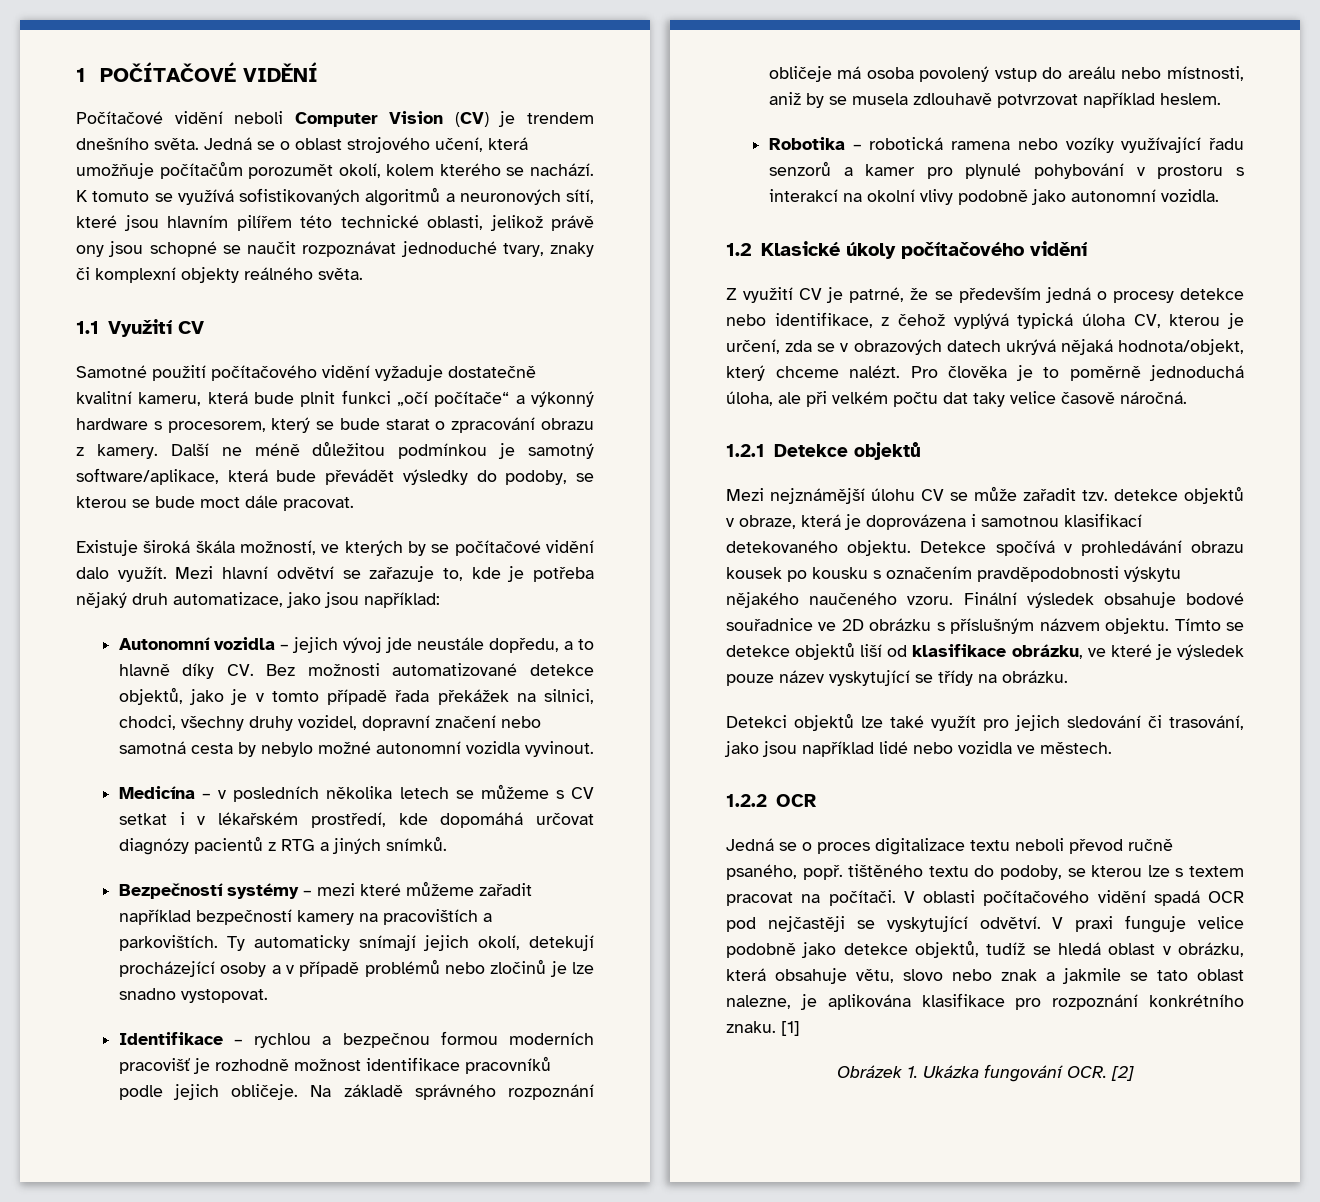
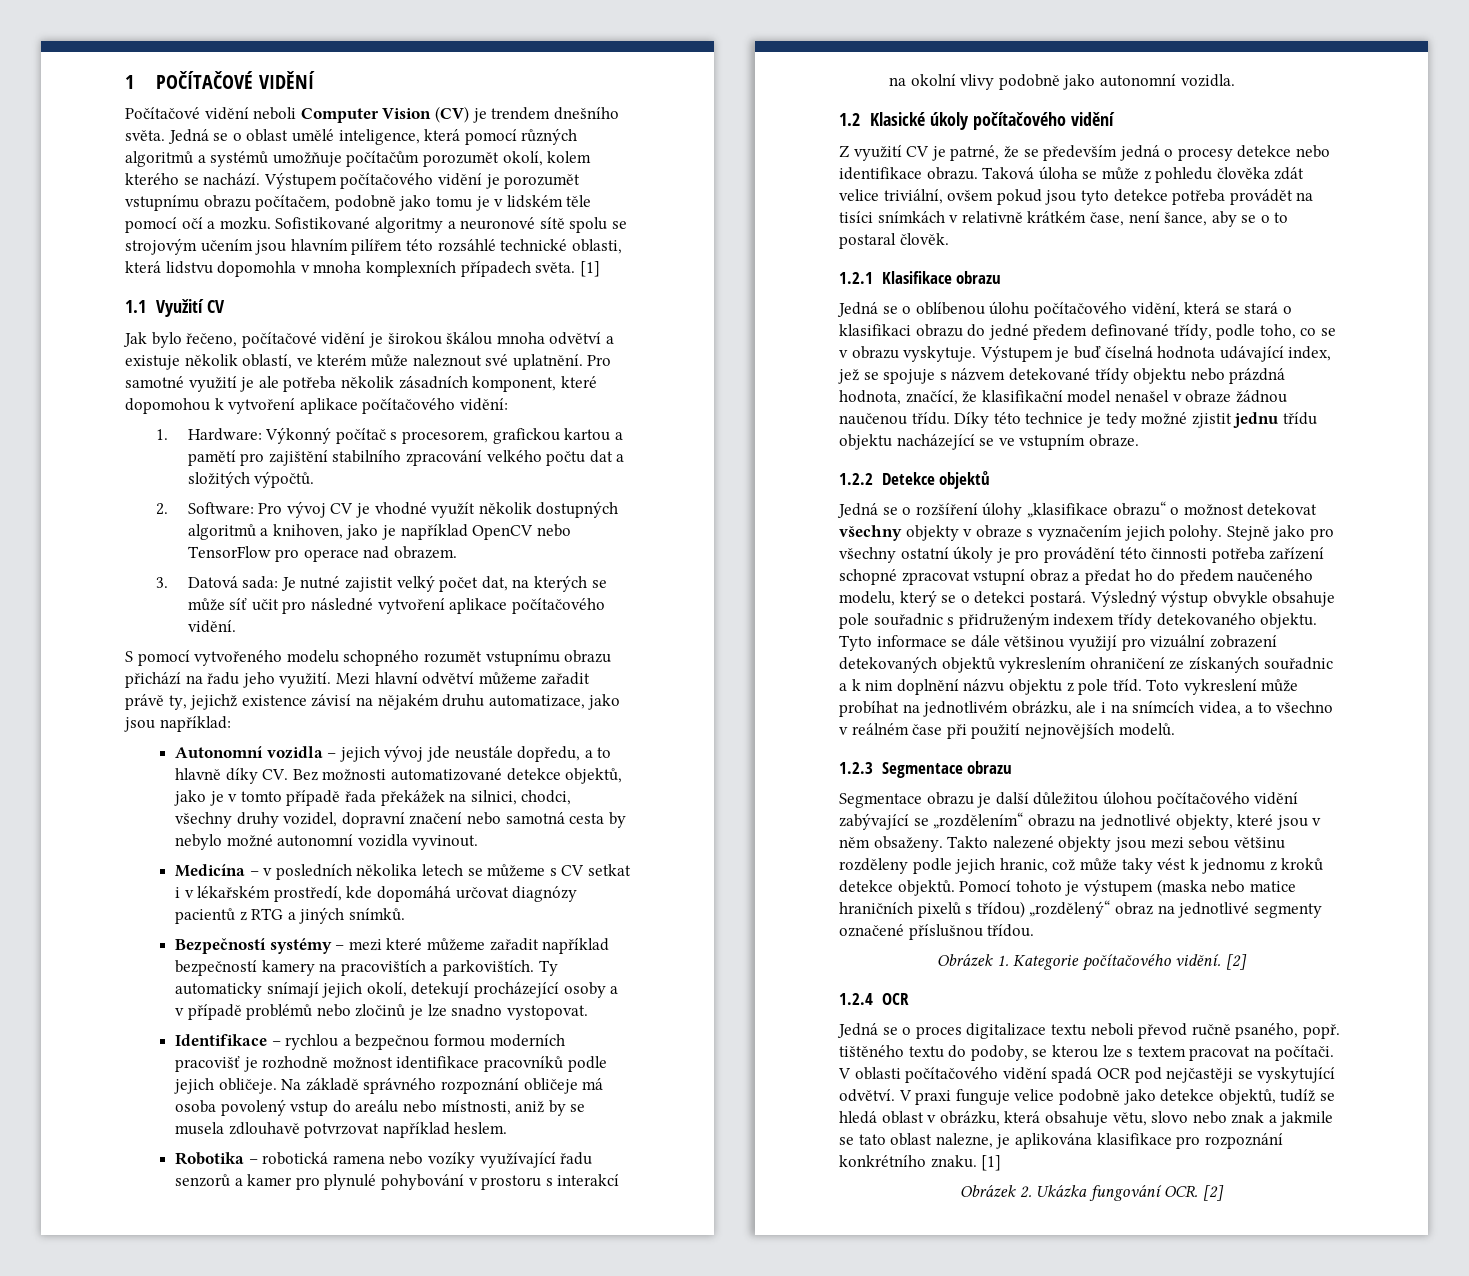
[347,137,528,153] strojového učení, která -> [291,128,578,145] [125,151,269,167] umělé inteligence, která pomocí různých algoritmů a systémů
[76,187,594,206] [76,215,117,228] K tomuto se využívá sofistikovaných algoritmů a neuronových sítí, které -> [263,172,581,189] [125,195,592,211] [125,217,627,233] [125,238,253,255] Výstupem počítačového vidění je porozumět vstupnímu obrazu počítačem, podobně jako tomu je v lidském těle pomocí očí a mozku. Sofistikované algoritmy a neuronové sítě spolu se strojovým učením
(332, 221) none -> [437,239,496,252] rozsáhlé
[489,215,594,231] [76,241,594,257] [76,267,363,283] jelikož právě ony jsou schopné se naučit rozpoznávat jednoduché tvary, znaky či komplexní objekty reálného světa. -> [125,261,600,277] která lidstvu dopomohla v mnoha komplexních případech světa. [1]
[76,365,536,381] [76,390,594,407] [76,417,594,433] [76,441,594,459] [76,468,594,485] [76,495,354,511] [76,540,594,556] [76,566,594,582] [76,592,168,608] Samotné použití počítačového vidění vyžaduje dostatečně kvalitní kameru, která bude plnit funkci „očí počítače“ a výkonný hardware s procesorem, který se bude starat o zpracování obrazu z kamery. Další ne méně důležitou podmínkou je samotný software/aplikace, která bude převádět výsledky do podoby, se kterou se bude moct dále pracovat. // Existuje široká škála možností, ve kterých by se počítačové vidění dalo využít. Mezi hlavní odvětví se zařazuje to, kde je potřeba nějaký druh -> [123,332,614,348] [125,354,612,370] [125,376,597,392] [125,398,508,414] [156,427,623,444] [187,450,625,466] [187,471,315,488] [156,501,619,518] [187,524,571,540] [187,546,458,562] [156,575,607,592] [187,598,605,614] [187,620,236,633] [125,650,612,666] [125,672,591,688] [125,694,485,710] Jak bylo řečeno, počítačové vidění je širokou škálou mnoha odvětví a existuje několik oblastí, ve kterém může naleznout své uplatnění. Pro samotné využití je ale potřeba několik zásadních komponent, které dopomohou k vytvoření aplikace počítačového vidění: // 1. Hardware: Výkonný počítač s procesorem, grafickou kartou a pamětí pro zajištění stabilního zpracování velkého počtu dat a složitých výpočtů. // 2. Software: Pro vývoj CV je vhodné využít několik dostupných algoritmů a knihoven, jako je například OpenCV nebo TensorFlow pro operace nad obrazem. // 3. Datová sada: Je nutné zajistit velký počet dat, na kterých se může síť učit pro následné vytvoření aplikace počítačového vidění. // S pomocí vytvořeného modelu schopného rozumět vstupnímu obrazu přichází na řadu jeho využití. Mezi hlavní odvětví můžeme zařadit právě ty, jejichž existence závisí na nějakém druhu
[774,312,1244,329] [726,339,1244,355] [726,365,1244,381] [726,391,1187,407] [726,442,921,460] [726,486,1244,504] [726,513,1142,530] [726,540,1244,556] [726,566,1181,582] [726,592,1244,608] [726,618,1244,634] [726,642,1244,660] [726,670,1068,686] [726,713,1244,731] [724,741,1112,757] [726,794,767,807] identifikace, z čehož vyplývá typická úloha CV, kterou je určení, zda se v obrazových datech ukrývá nějaká hodnota/objekt, který chceme nalézt. Pro člověka je to poměrně jednoduchá úloha, ale při velkém počtu dat taky velice časově náročná. // 1.2.1 Detekce objektů // Mezi nejznámější úlohu CV se může zařadit tzv. detekce objektů v obraze, která je doprovázena i samotnou klasifikací detekovaného objektu. Detekce spočívá v prohledávání obrazu kousek po kousku s označením pravděpodobnosti výskytu nějakého naučeného vzoru. Finální výsledek obsahuje bodové souřadnice ve 2D obrázku s příslušným názvem objektu. Tímto se detekce objektů liší od klasifikace obrázku, ve které je výsledek pouze název vyskytující se třídy na obrázku. // Detekci objektů lze také využít pro jejich sledování či trasování, jako jsou například lidé nebo vozidla ve městech. // 1.2.2 -> [839,166,1305,183] [839,189,1314,205] [839,211,1289,227] [839,233,949,249] [839,271,1002,284] [837,301,1292,318] [839,324,1336,340] [839,345,1332,362] [838,368,1286,384] [839,390,1287,405] [839,412,1317,428] [839,434,1139,450] [839,471,991,489] [837,501,1318,519] [839,525,1334,541] [839,546,1325,563] [839,569,1314,585] [839,590,1336,607] [839,612,1318,629] [839,635,1277,651] [839,656,1333,673] [839,679,1299,695] [839,701,1334,717] [839,723,1175,739] [839,761,1013,778] [839,791,1299,808] [839,812,1322,830] [839,836,1285,852] [839,858,1324,874] [839,879,1296,896] [839,900,1322,918] [839,924,1035,940] [937,954,1247,971] [839,993,873,1005] identifikace obrazu. Taková úloha se může z pohledu člověka zdát velice triviální, ovšem pokud jsou tyto detekce potřeba provádět na tisíci snímkách v relativně krátkém čase, není šance, aby se o to postaral člověk. // 1.2.1 Klasifikace obrazu // Jedná se o oblíbenou úlohu počítačového vidění, která se stará o klasifikaci obrazu do jedné předem definované třídy, podle toho, co se v obrazu vyskytuje. Výstupem je buď číselná hodnota udávající index, jež se spojuje s názvem detekované třídy objektu nebo prázdná hodnota, značící, že klasifikační model nenašel v obraze žádnou naučenou třídu. Díky této technice je tedy možné zjistit jednu třídu objektu nacházející se ve vstupním obraze. // 1.2.2 Detekce objektů // Jedná se o rozšíření úlohy „klasifikace obrazu“ o možnost detekovat všechny objekty v obraze s vyznačením jejich polohy. Stejně jako pro všechny ostatní úkoly je pro provádění této činnosti potřeba zařízení schopné zpracovat vstupní obraz a předat ho do předem naučeného modelu, který se o detekci postará. Výsledný výstup obvykle obsahuje pole souřadnic s přidruženým indexem třídy detekovaného objektu. Tyto informace se dále většinou využijí pro vizuální zobrazení detekovaných objektů vykreslením ohraničení ze získaných souřadnic a k nim doplnění názvu objektu z pole tříd. Toto vykreslení může probíhat na jednotlivém obrázku, ale i na snímcích videa, a to všechno v reálném čase při použití nejnovějších modelů. // 1.2.3 Segmentace obrazu // Segmentace obrazu je další důležitou úlohou počítačového vidění zabývající se „rozdělením“ obrazu na jednotlivé objekty, které jsou v něm obsaženy. Takto nalezené objekty jsou mezi sebou většinu rozděleny podle jejich hranic, což může taky vést k jednomu z kroků detekce objektů. Pomocí tohoto je výstupem (maska nebo matice hraničních pixelů s třídou) „rozdělený“ obraz na jednotlivé segmenty označené příslušnou třídou. // Obrázek 1. Kategorie počítačového vidění. [2] // 1.2.4
[906,1066,918,1078] 1. -> [1019,1186,1032,1198] 2.

